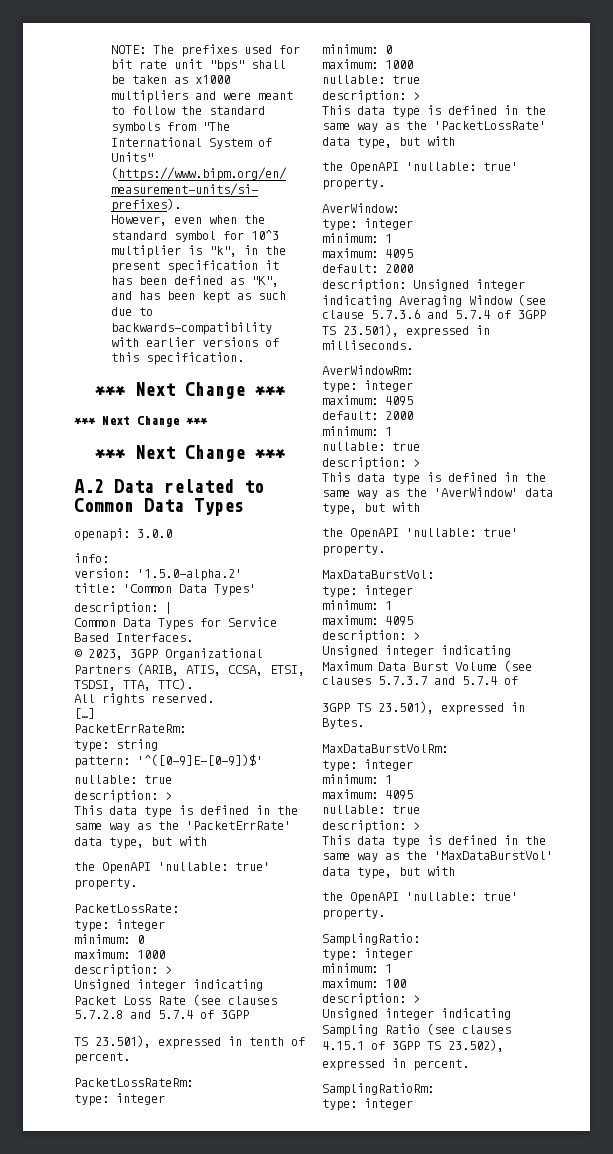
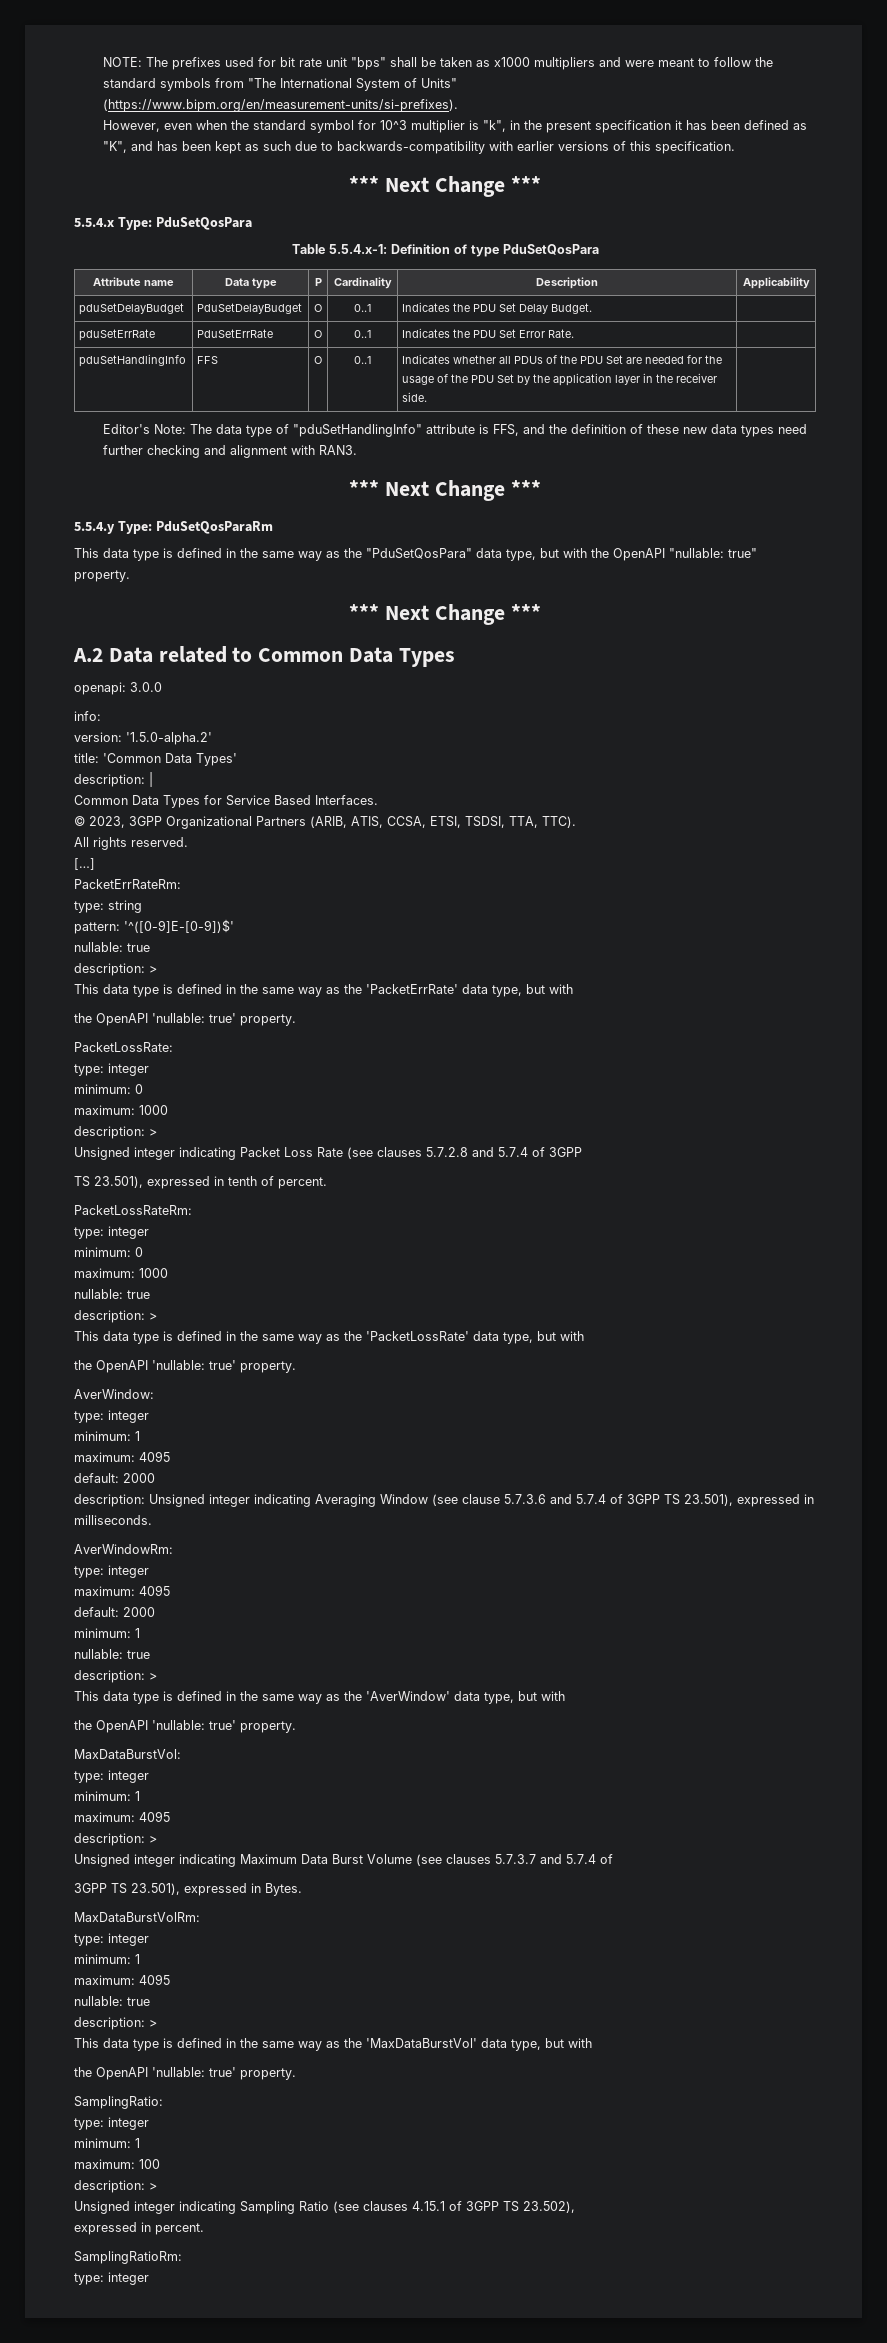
[74,416,208,427] *** Next Change *** -> [74,217,252,230] [291,244,599,257] [93,277,174,286] [224,278,277,289] [314,278,322,286] [333,277,392,289] [536,277,598,289] [742,277,810,289] [79,303,185,315] [197,303,303,314] [314,304,322,312] [354,304,371,312] [402,302,593,314] [79,329,156,341] [197,329,274,338] [314,330,322,338] [354,330,371,338] [402,328,575,338] [79,354,187,367] [197,356,219,364] [314,356,322,364] [354,356,371,364] [402,354,723,364] [402,373,718,386] [402,392,428,402] [103,424,808,437] [103,445,358,458] [349,480,541,501] [74,521,273,534] [74,548,757,561] [74,570,130,582] 5.5.4.x Type: PduSetQosPara // Table 5.5.4.x-1: Definition of type PduSetQosPara // Attribute name | Data type | P | Cardinality | Description | Applicability // pduSetDelayBudget | PduSetDelayBudget | O | 0..1 | Indicates the PDU Set Delay Budget. | // pduSetErrRate | PduSetErrRate | O | 0..1 | Indicates the PDU Set Error Rate. | // pduSetHandlingInfo | FFS | O | 0..1 | Indicates whether all PDUs of the PDU Set are needed for the usage of the PDU Set by the application layer in the receiver side. | // Editor's Note: The data type of "pduSetHandlingInfo" attribute is FFS, and the definition of these new data types need further checking and alignment with RAN3. // *** Next Change *** // 5.5.4.y Type: PduSetQosParaRm // This data type is defined in the same way as the "PduSetQosPara" data type, but with the OpenAPI "nullable: true" property.

